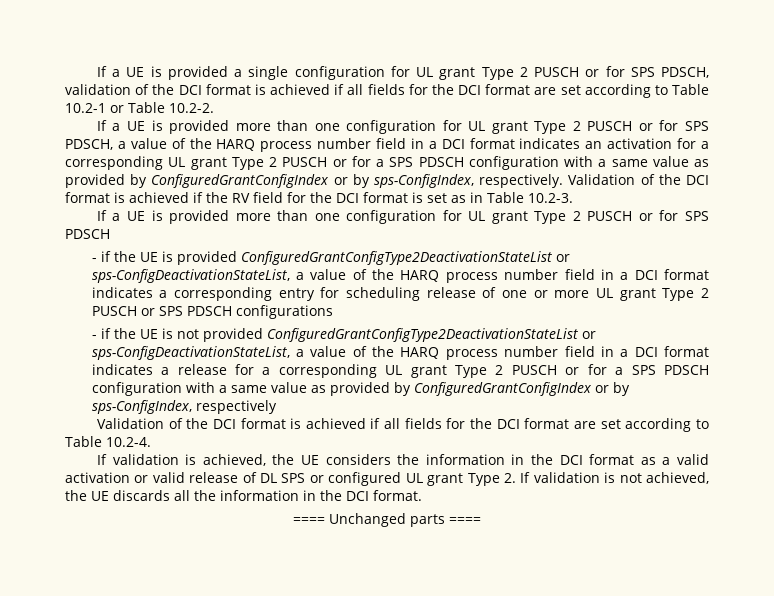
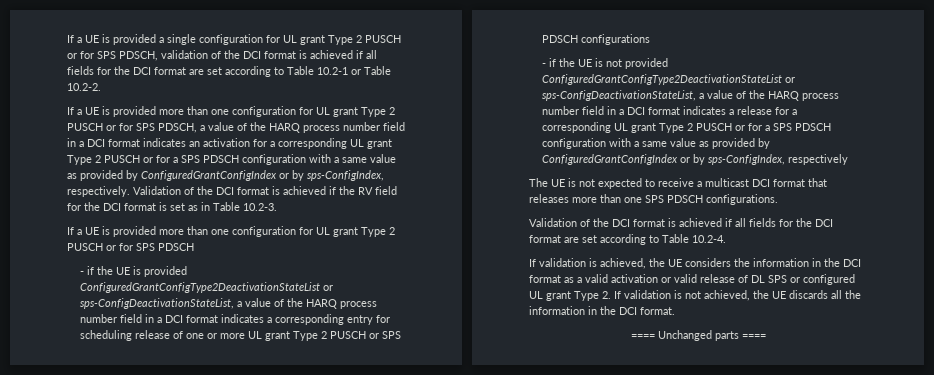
(277, 407) none -> [529,178,827,189] [529,194,778,205] // The UE is not expected to receive a multicast DCI format that releases more than one SPS PDSCH configurations.

